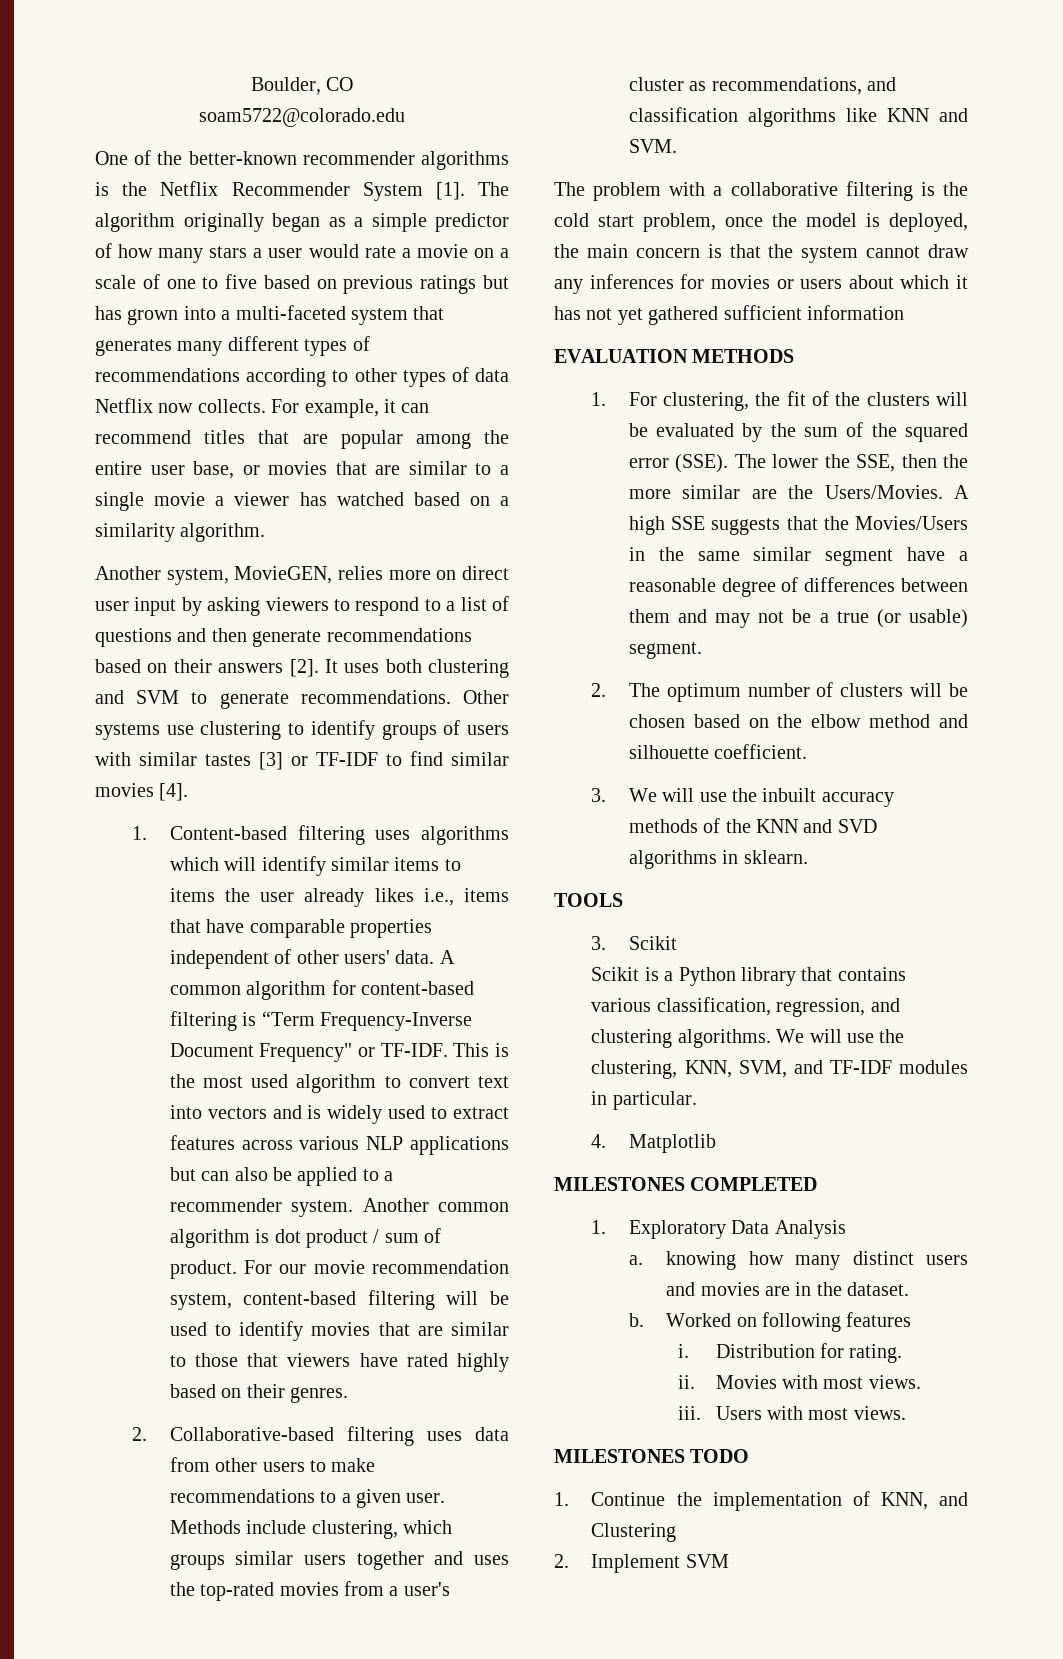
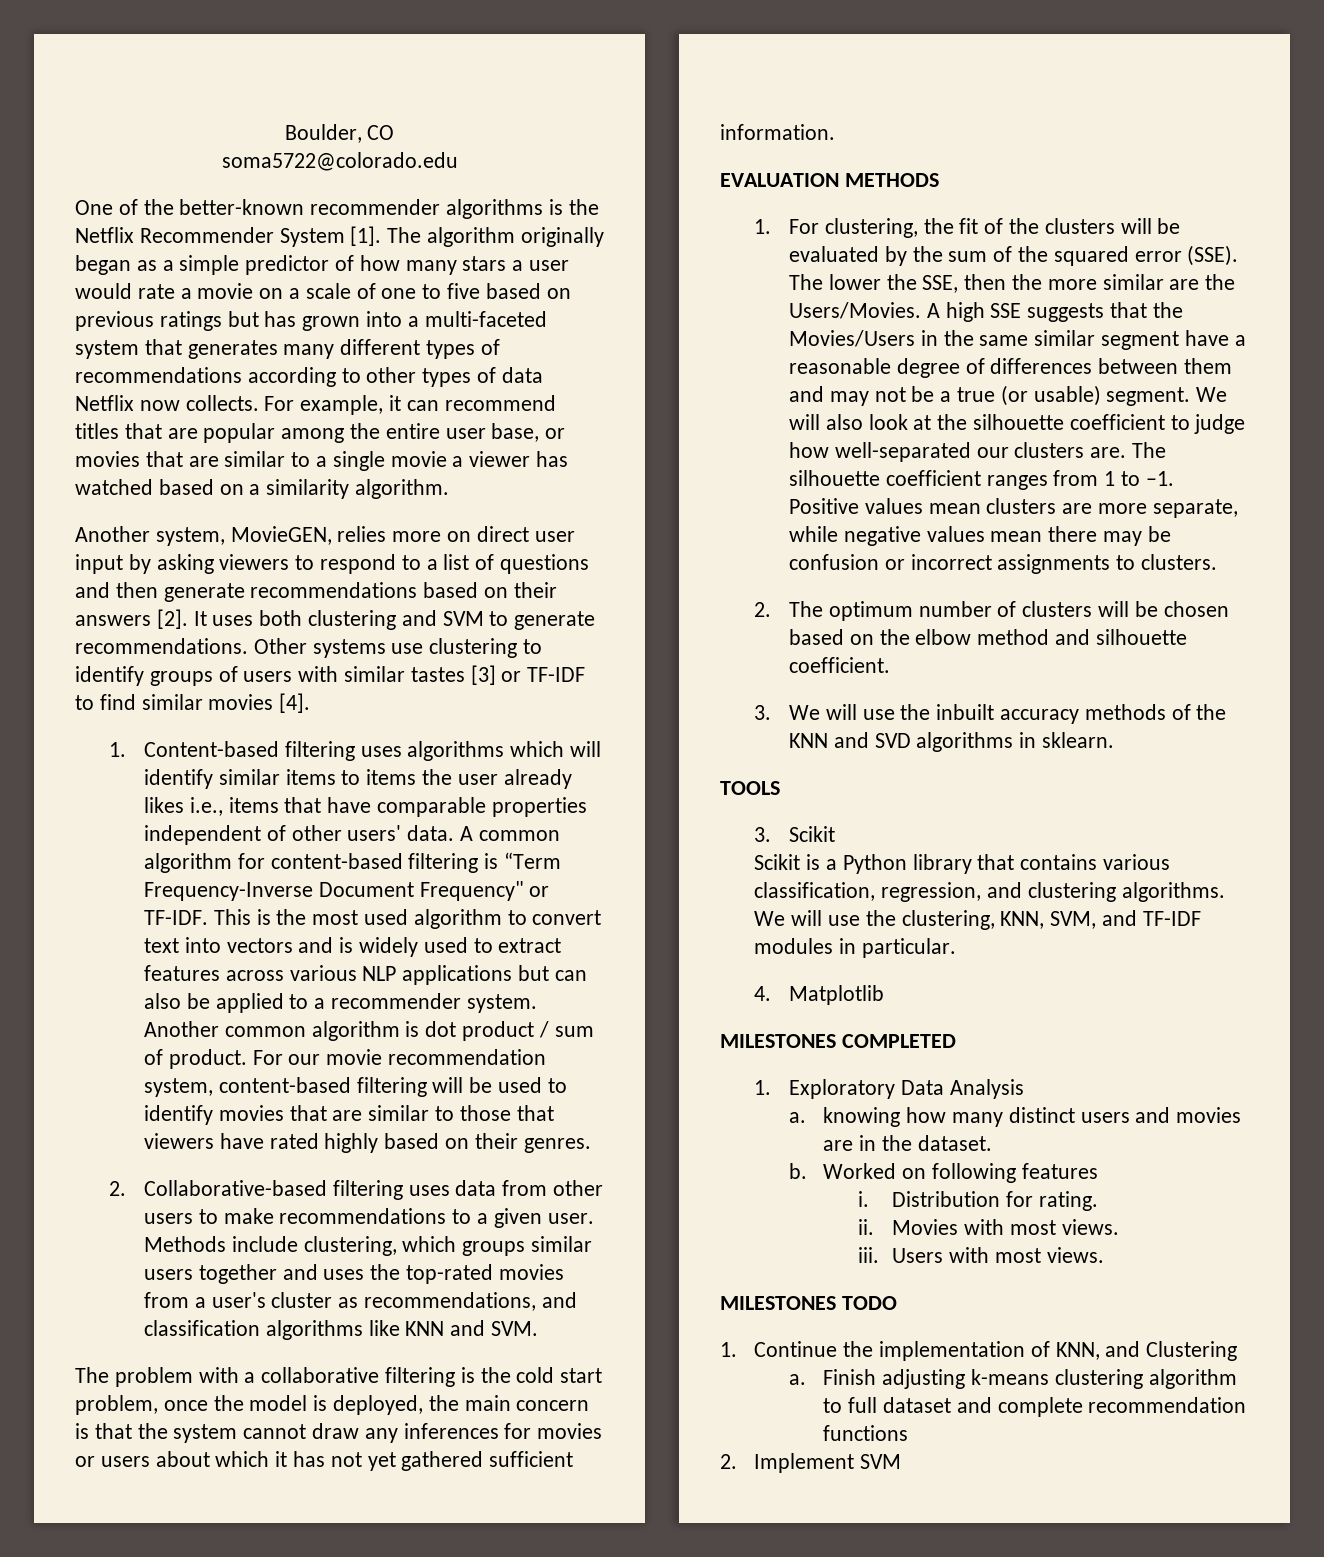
[199,108,405,127] soam5722@colorado.edu -> [221,152,458,171] soma5722@colorado.edu
[807,305,904,320] information -> [720,124,835,140] information.
(702, 650) none -> [1196,387,1228,402] [788,414,1246,434] [788,442,1166,462] [788,470,1174,490] [788,498,1238,518] [788,526,1171,546] [788,554,1217,574] We will also look at the silhouette coefficient to judge how well-separated our clusters are. The silhouette coefficient ranges from 1 to –1. Positive values mean clusters are more separate, while negative values mean there may be confusion or incorrect assignments to clusters.
(677, 1532) none -> [788,1369,1237,1389] [823,1397,1247,1417] [823,1425,909,1441] // a. Finish adjusting k-means clustering algorithm to full dataset and complete recommendation functions

